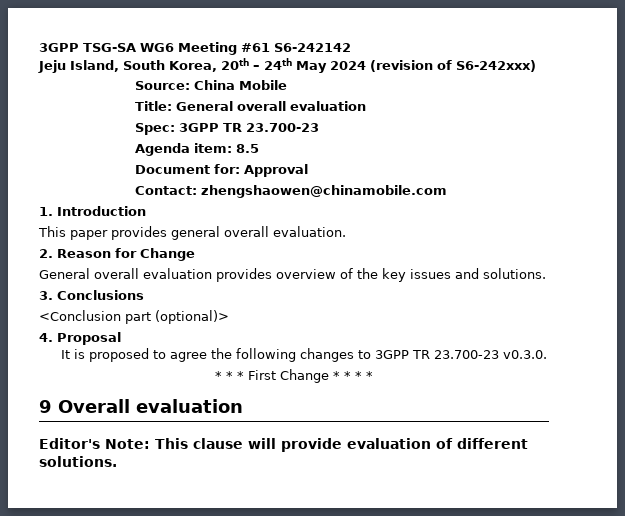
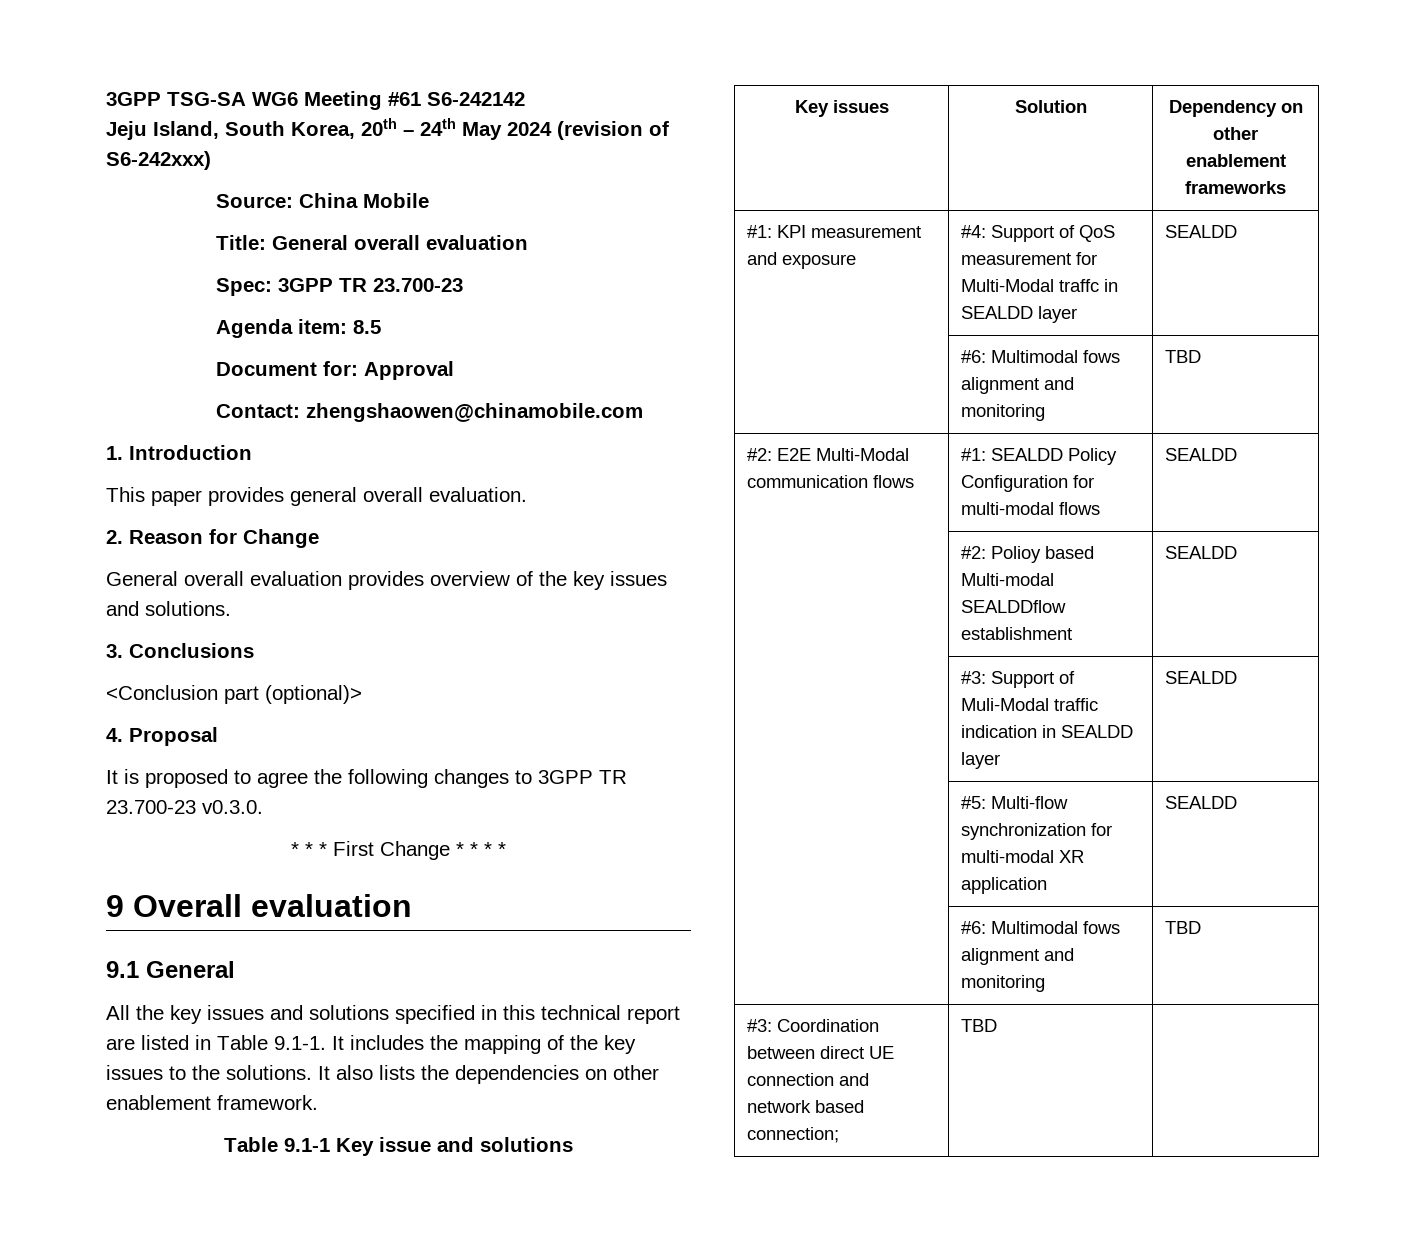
[39,438,528,452] [39,456,117,467] Editor's Note: This clause will provide evaluation of different solutions. -> [106,961,235,978] [106,1005,680,1024] [106,1035,636,1054] [106,1065,659,1084] [106,1095,318,1110] [224,1137,573,1156] [794,100,889,117] [1014,100,1087,113] [1168,100,1303,117] [1213,127,1258,140] [1185,154,1286,167] [1185,181,1286,194] [747,225,922,238] [747,252,857,269] [961,225,1116,242] [961,252,1098,265] [961,279,1119,292] [961,306,1078,323] [1165,225,1238,238] [961,350,1121,363] [961,377,1075,394] [961,404,1046,421] [1165,350,1202,363] [747,448,910,461] [747,475,915,488] [961,448,1118,465] [961,475,1095,492] [961,502,1101,515] [1165,448,1238,461] [961,546,1095,563] [961,573,1055,586] [961,600,1067,613] [961,627,1073,640] [1165,546,1238,559] [961,671,1076,688] [961,698,1099,711] [961,725,1134,738] [961,752,1001,769] [1165,671,1238,684] [961,796,1069,809] [961,823,1113,840] [961,850,1085,863] [961,877,1048,894] [1165,796,1238,809] [961,921,1121,934] [961,948,1075,965] [961,975,1046,992] [1165,921,1202,934] [747,1019,880,1032] [747,1046,895,1059] [747,1073,870,1086] [747,1100,865,1113] [747,1127,840,1143] [961,1019,998,1032] 9.1 General // All the key issues and solutions specified in this technical report are listed in Table 9.1-1. It includes the mapping of the key issues to the solutions. It also lists the dependencies on other enablement framework. // Table 9.1-1 Key issue and solutions // Key issues | Solution | Dependency on other enablement frameworks // #1: KPI measurement and exposure | #4: Support of QoS measurement for Multi-Modal traffc in SEALDD layer | SEALDD // | #6: Multimodal fows alignment and monitoring | TBD // #2: E2E Multi-Modal communication flows | #1: SEALDD Policy Configuration for multi-modal flows | SEALDD // | #2: Polioy based Multi-modal SEALDDflow establishment | SEALDD // | #3: Support of Muli-Modal traffic indication in SEALDD layer | SEALDD // | #5: Multi-flow synchronization for multi-modal XR application | SEALDD // | #6: Multimodal fows alignment and monitoring | TBD // #3: Coordination between direct UE connection and network based connection; | TBD |

